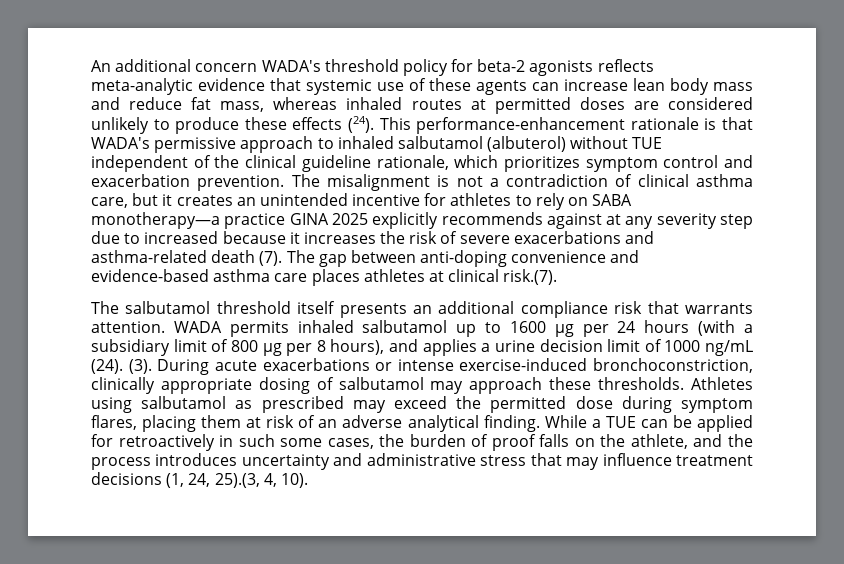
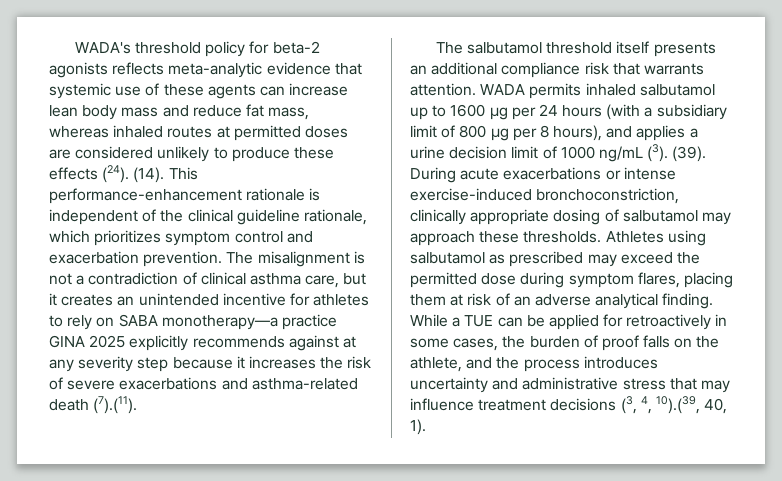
[91,59,258,72] An additional concern -> (74, 48) none
(374, 124) none -> [133,167,165,183] (14).
[722,117,754,130] [91,136,663,153] that WADA's permissive approach to inhaled salbutamol (albuterol) without TUE -> (321, 194) none
[91,231,219,244] due to increased -> (169, 364) none
[259,250,640,267] [91,269,558,286] (7). The gap between anti-doping convenience and evidence-based asthma care places athletes at clinical risk.(7). -> [93,396,138,414] (7).(11).
[91,359,152,374] (24). (3). -> [647,144,707,162] (3). (39).
[238,434,275,447] such -> (728, 320) none
[166,473,308,488] (1, 24, 25).(3, 4, 10). -> [620,396,728,414] [410,419,426,435] (3, 4, 10).(39, 40, 1).

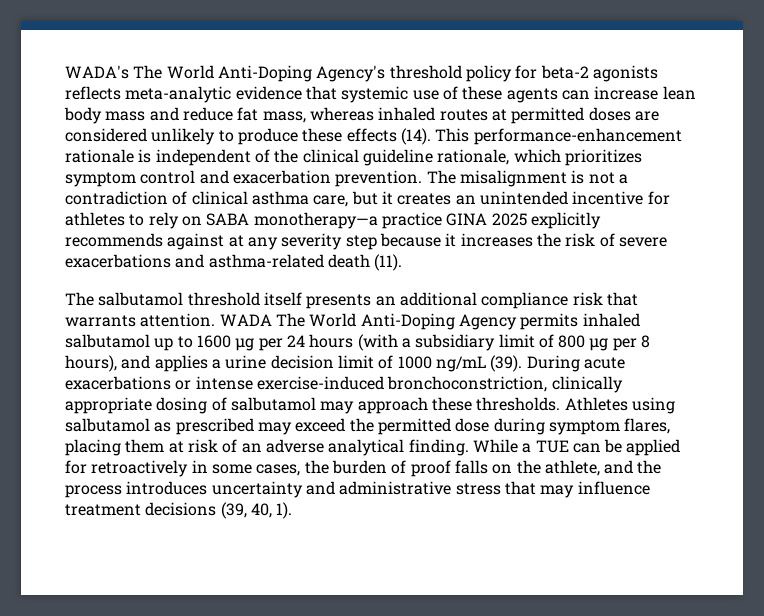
(131, 48) none -> [133,65,386,82] The World Anti-Doping Agency's
[102,165,130,183] (24). -> (397, 135) none
[93,396,138,414] (7).(11). -> [374,254,403,271] (11).
(526, 89) none -> [275,313,517,330] The World Anti-Doping Agency
[647,144,669,162] (3). -> (486, 364) none
[620,396,700,414] (3, 4, 10).(39, -> [220,502,247,519] (39,

